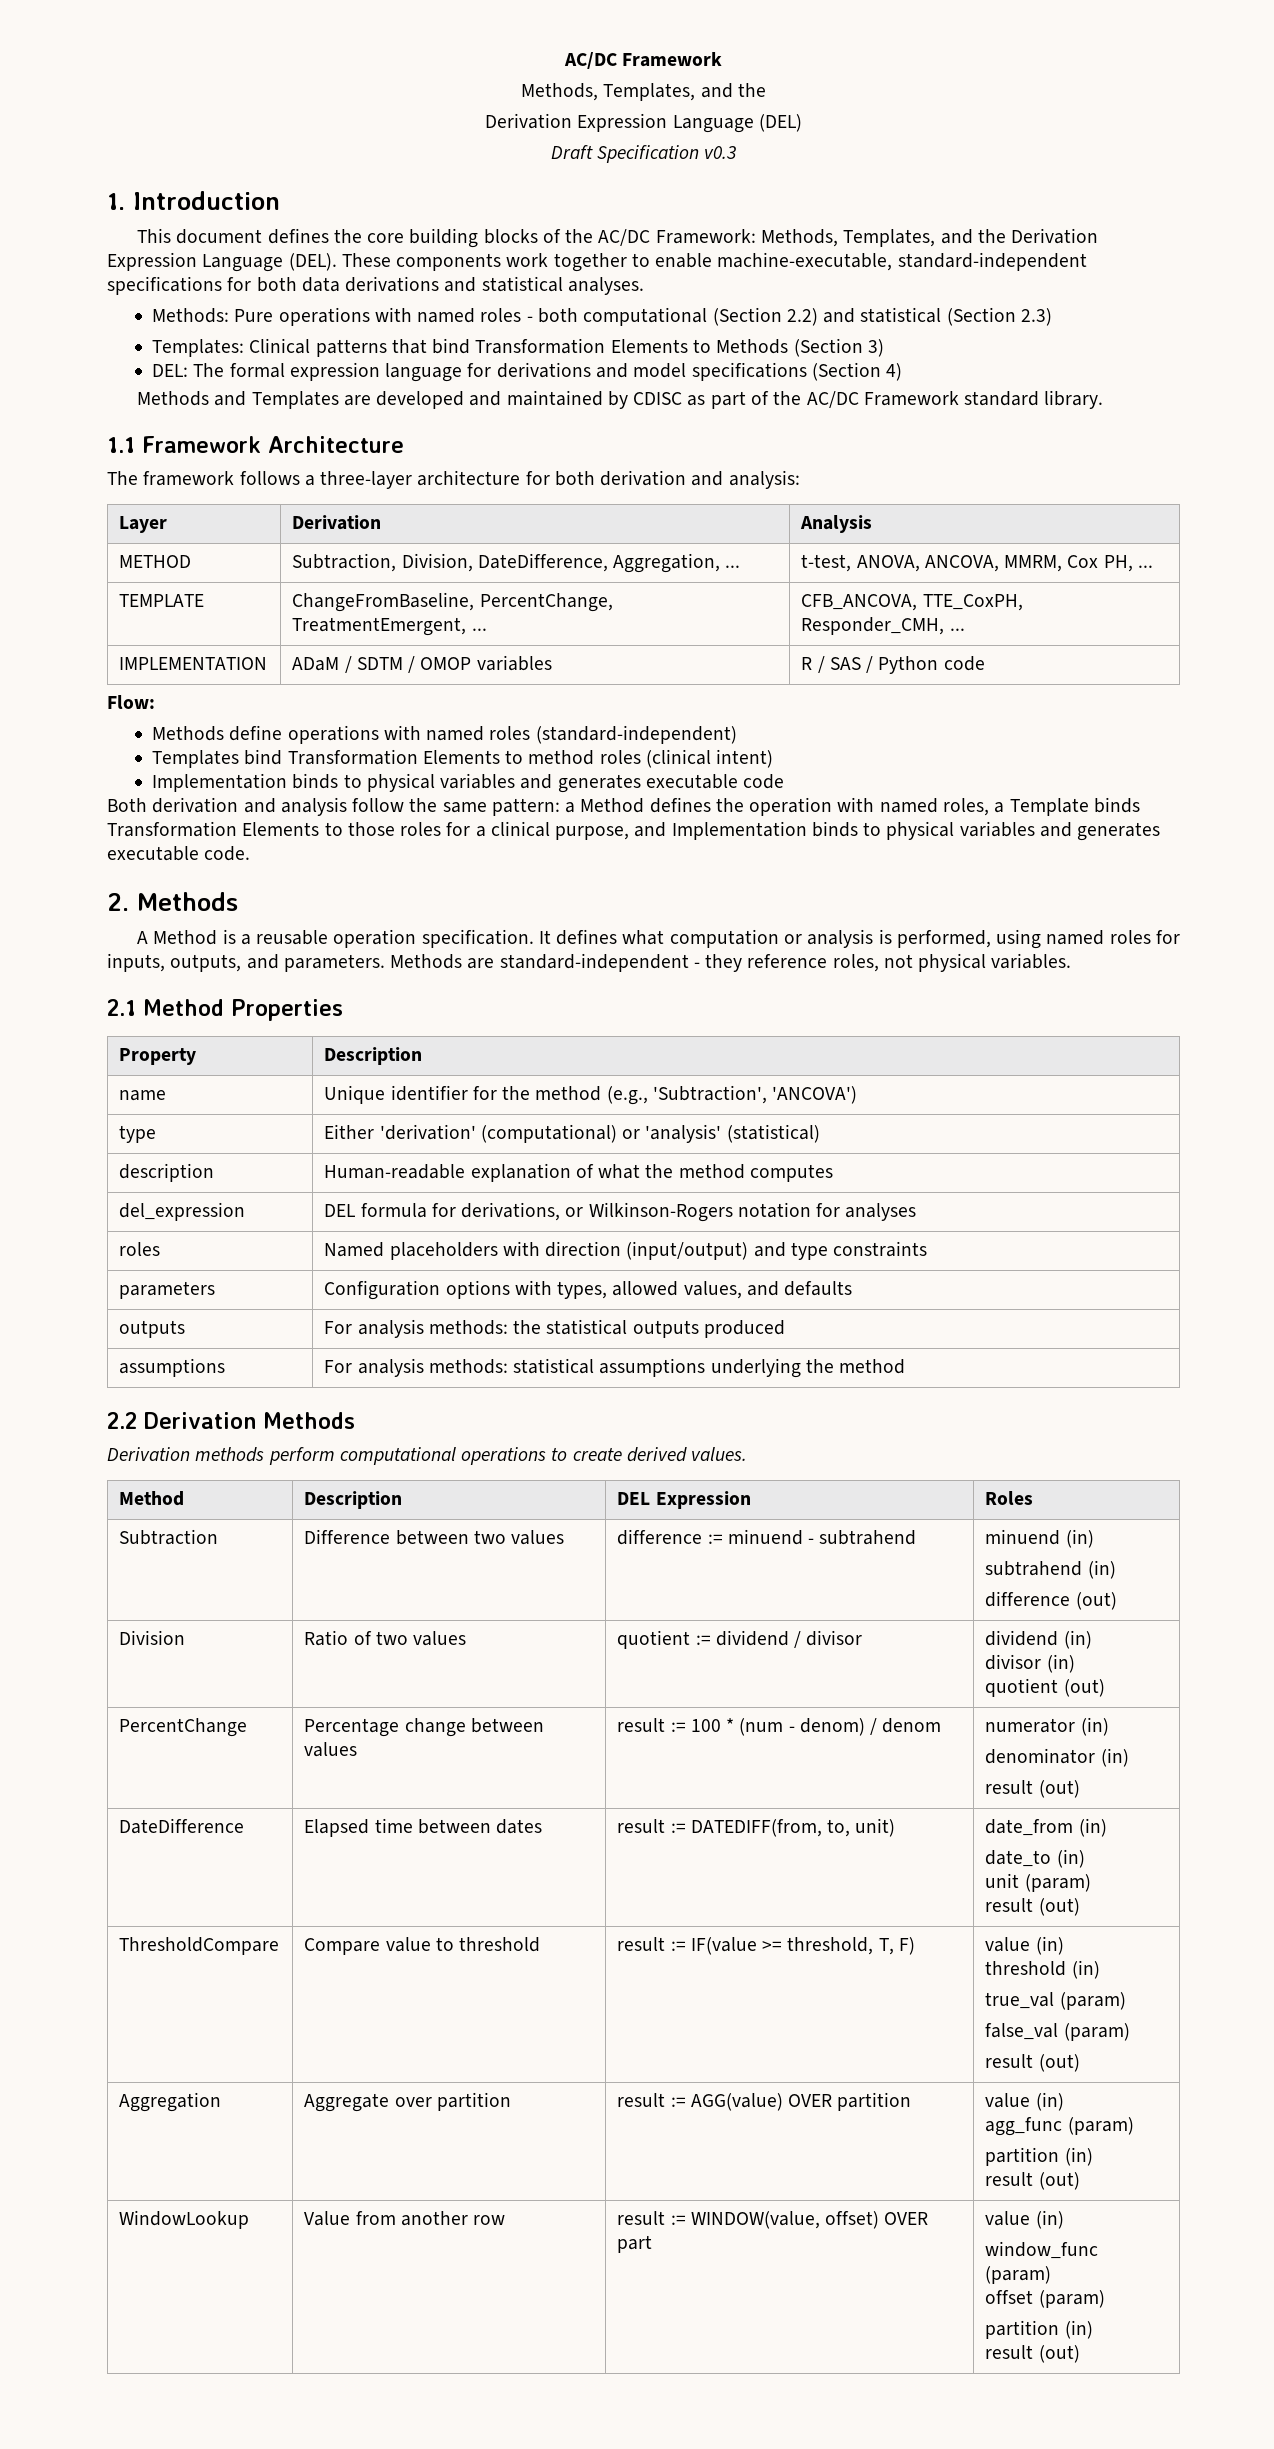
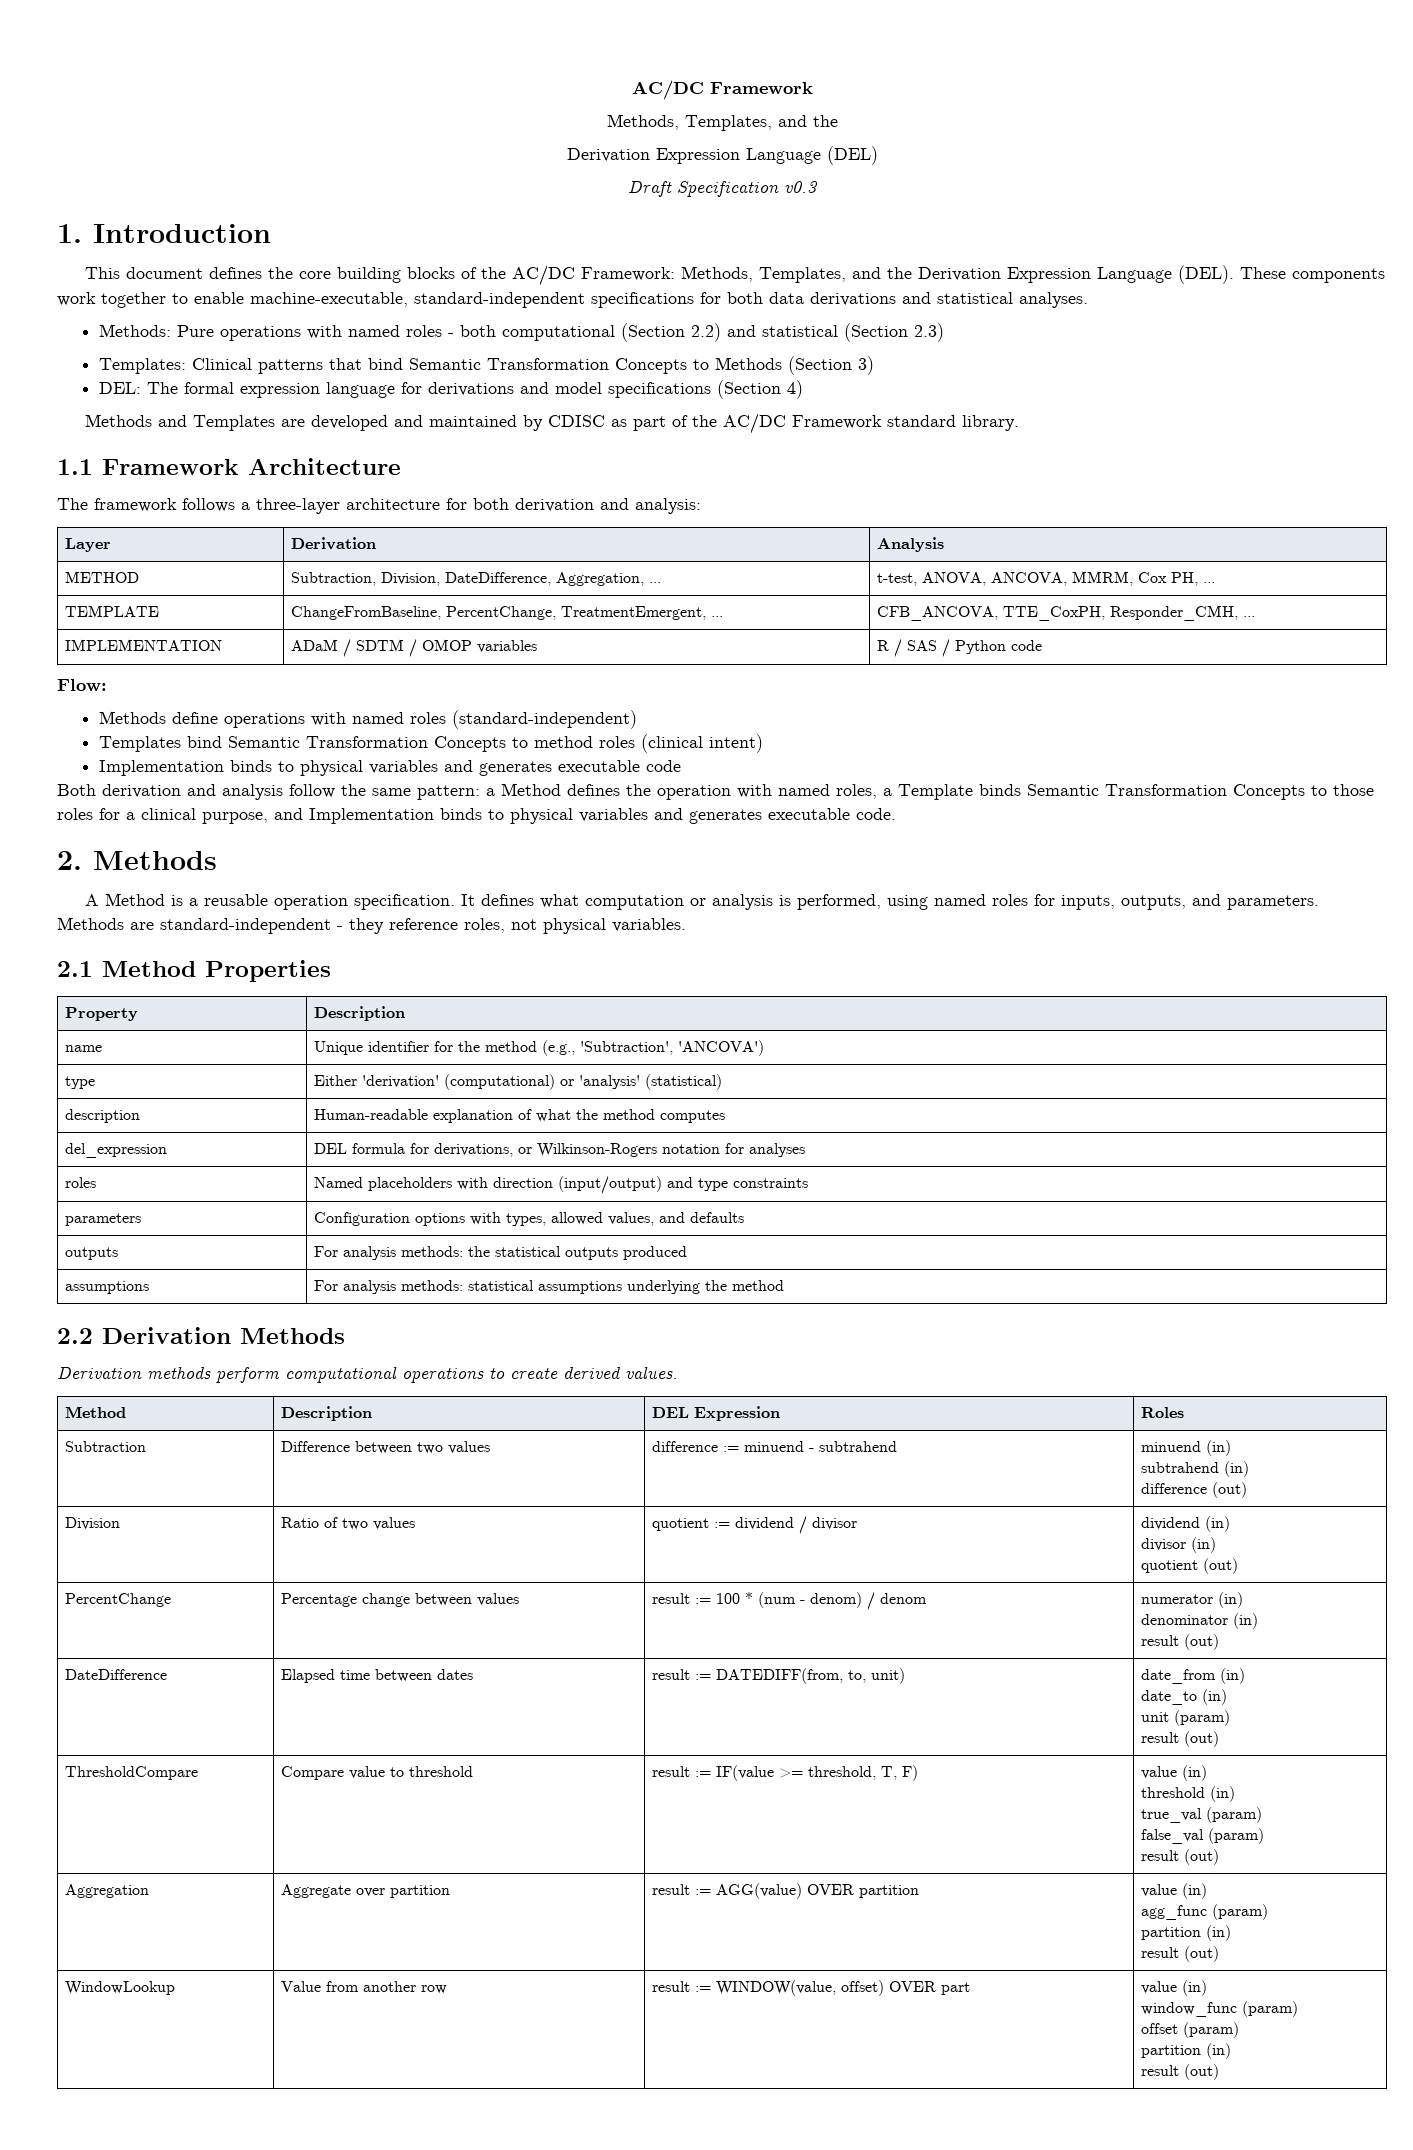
[475,338,688,354] Transformation Elements -> [409,358,688,374] Semantic Transformation Concepts
[287,749,500,765] Transformation Elements -> [228,736,507,752] Semantic Transformation Concepts
[107,821,320,837] Transformation Elements -> [1027,784,1305,800] Semantic Transformation Concepts

